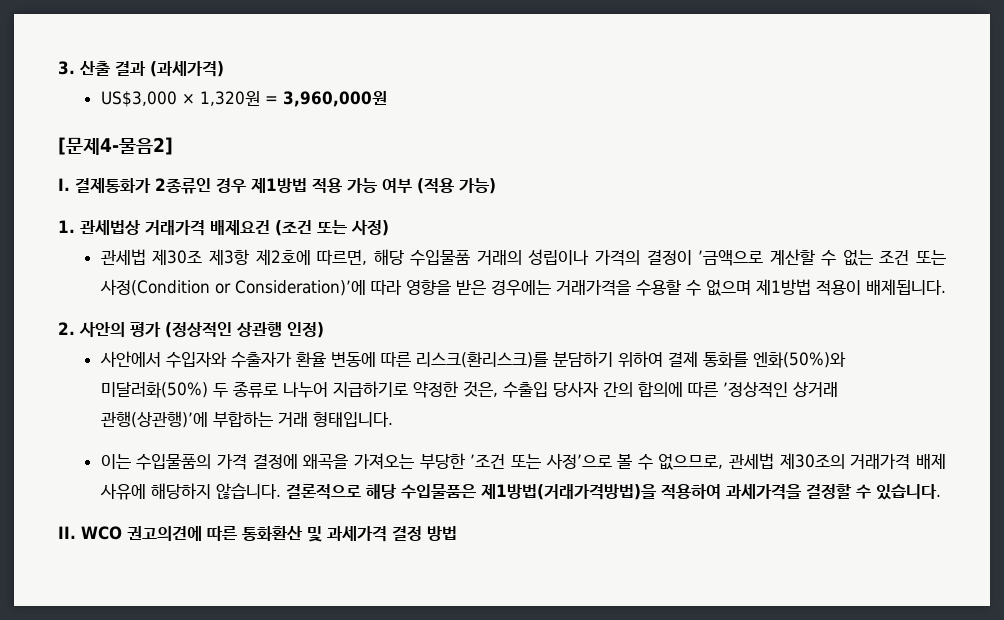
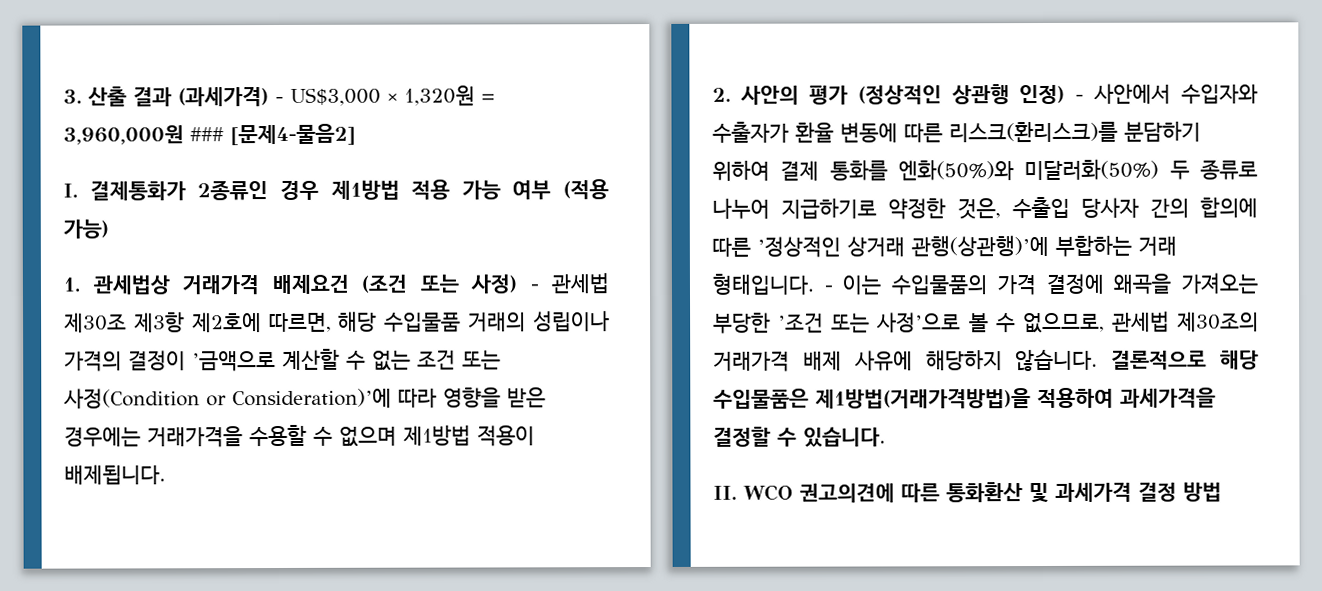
(224, 69) // -> [275,96,284,104] -
(387, 99) // -> [190,127,224,142] ###
(389, 228) // -> [529,284,539,291] -
(324, 330) // -> [1075,94,1085,101] -
(393, 419) // -> [823,285,833,292] -

